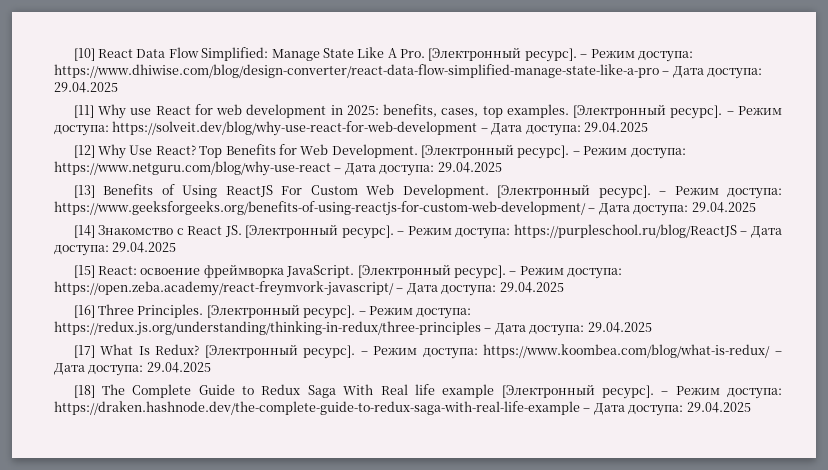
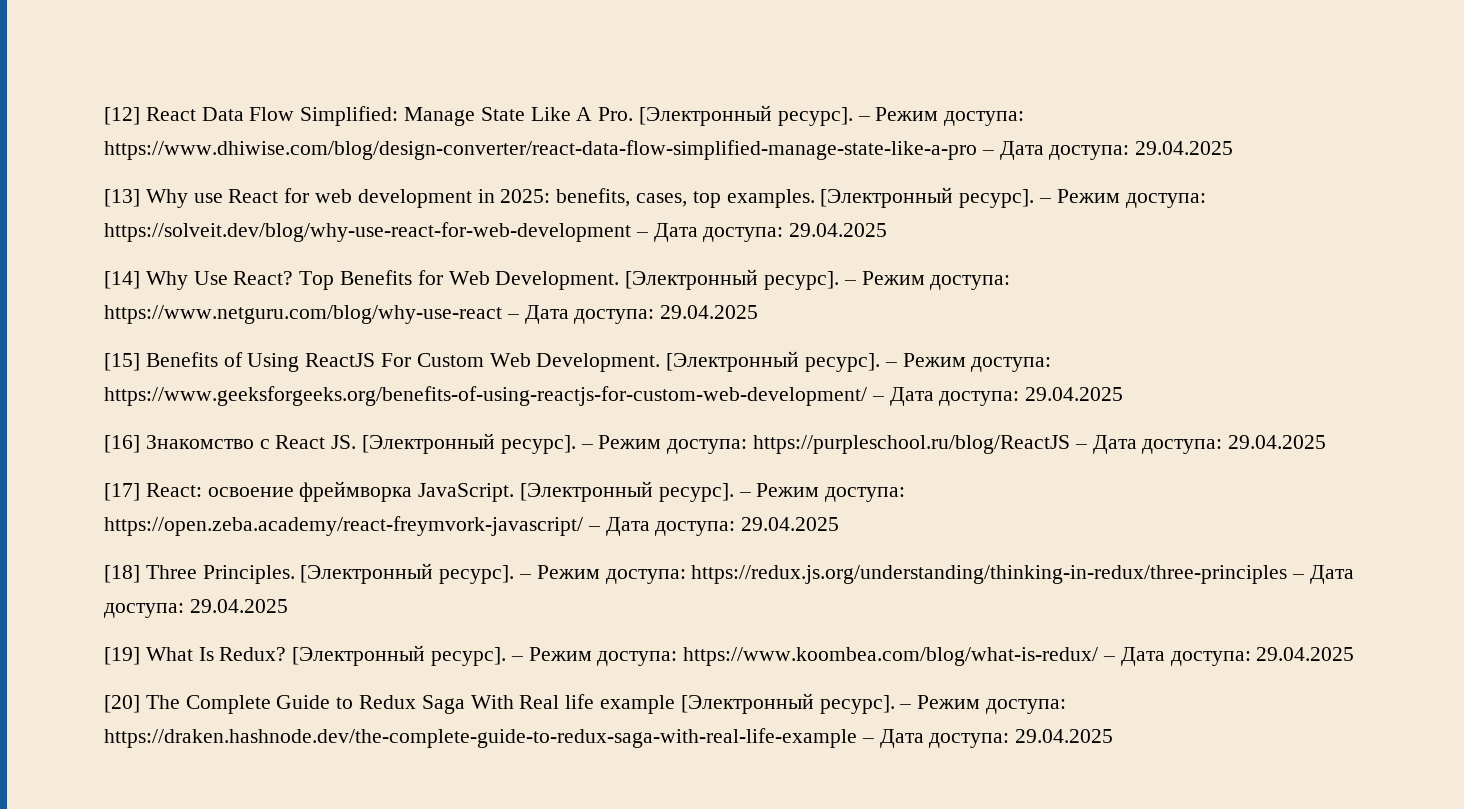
[73,48,95,61] [10] -> [104,107,140,125] [12]
[73,105,94,118] [11] -> [104,189,140,207] [13]
[73,145,95,158] [12] -> [104,271,140,289] [14]
[73,185,95,198] [13] -> [104,353,140,371] [15]
[73,225,95,238] [14] -> [104,435,140,453] [16]
[73,265,95,278] [15] -> [104,483,140,501] [17]
[73,305,95,318] [16] -> [104,565,140,583] [18]
[73,345,95,358] [17] -> [104,647,140,665] [19]
[73,385,95,398] [18] -> [104,695,140,713] [20]

